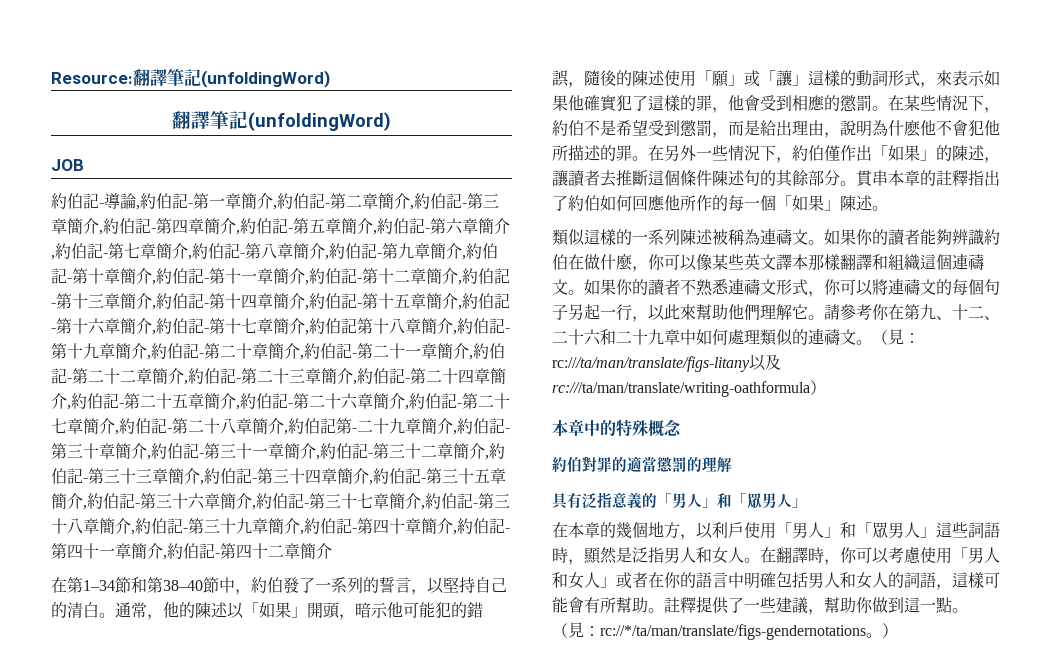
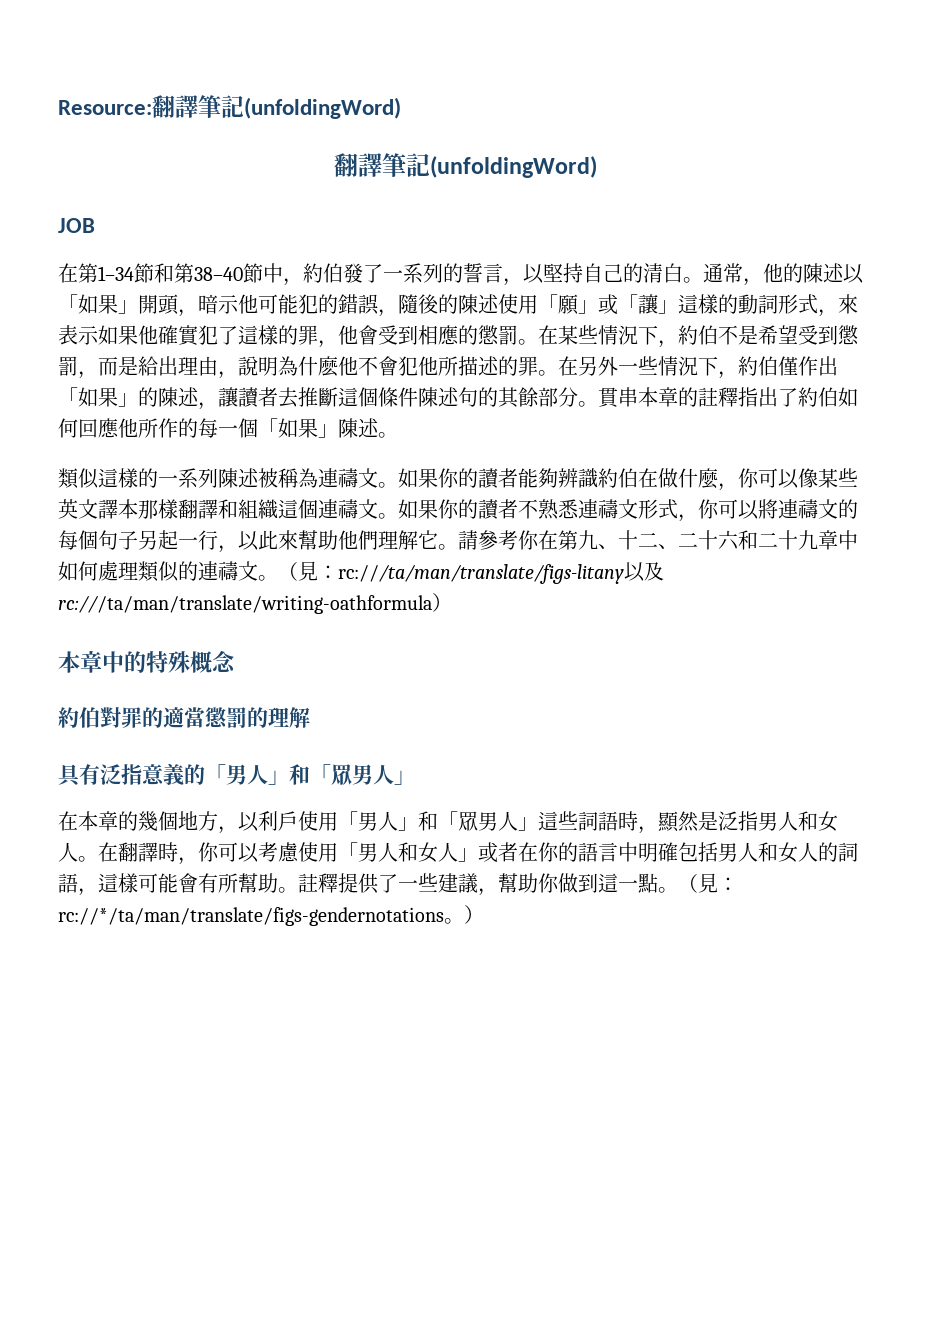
[51,193,499,210] [51,218,510,235] [51,243,498,260] [51,268,510,285] [51,293,510,310] [51,318,510,335] [51,343,505,360] [51,368,506,385] [51,393,510,410] [51,418,510,435] [51,443,505,460] [51,468,506,485] [51,493,510,510] [51,518,510,535] [51,543,332,560] // 約伯記-導論,約伯記-第一章簡介,約伯記-第二章簡介,約伯記-第三章簡介,約伯記-第四章簡介,約伯記-第五章簡介,約伯記-第六章簡介,約伯記-第七章簡介,約伯記-第八章簡介,約伯記-第九章簡介,約伯記-第十章簡介,約伯記-第十一章簡介,約伯記-第十二章簡介,約伯記-第十三章簡介,約伯記-第十四章簡介,約伯記-第十五章簡介,約伯記-第十六章簡介,約伯記-第十七章簡介,約伯記第十八章簡介,約伯記-第十九章簡介,約伯記-第二十章簡介,約伯記-第二十一章簡介,約伯記-第二十二章簡介,約伯記-第二十三章簡介,約伯記-第二十四章簡介,約伯記-第二十五章簡介,約伯記-第二十六章簡介,約伯記-第二十七章簡介,約伯記-第二十八章簡介,約伯記第-二十九章簡介,約伯記-第三十章簡介,約伯記-第三十一章簡介,約伯記-第三十二章簡介,約伯記-第三十三章簡介,約伯記-第三十四章簡介,約伯記-第三十五章簡介,約伯記-第三十六章簡介,約伯記-第三十七章簡介,約伯記-第三十八章簡介,約伯記-第三十九章簡介,約伯記-第四十章簡介,約伯記-第四十一章簡介,約伯記-第四十二章簡介 -> (95, 225) none

